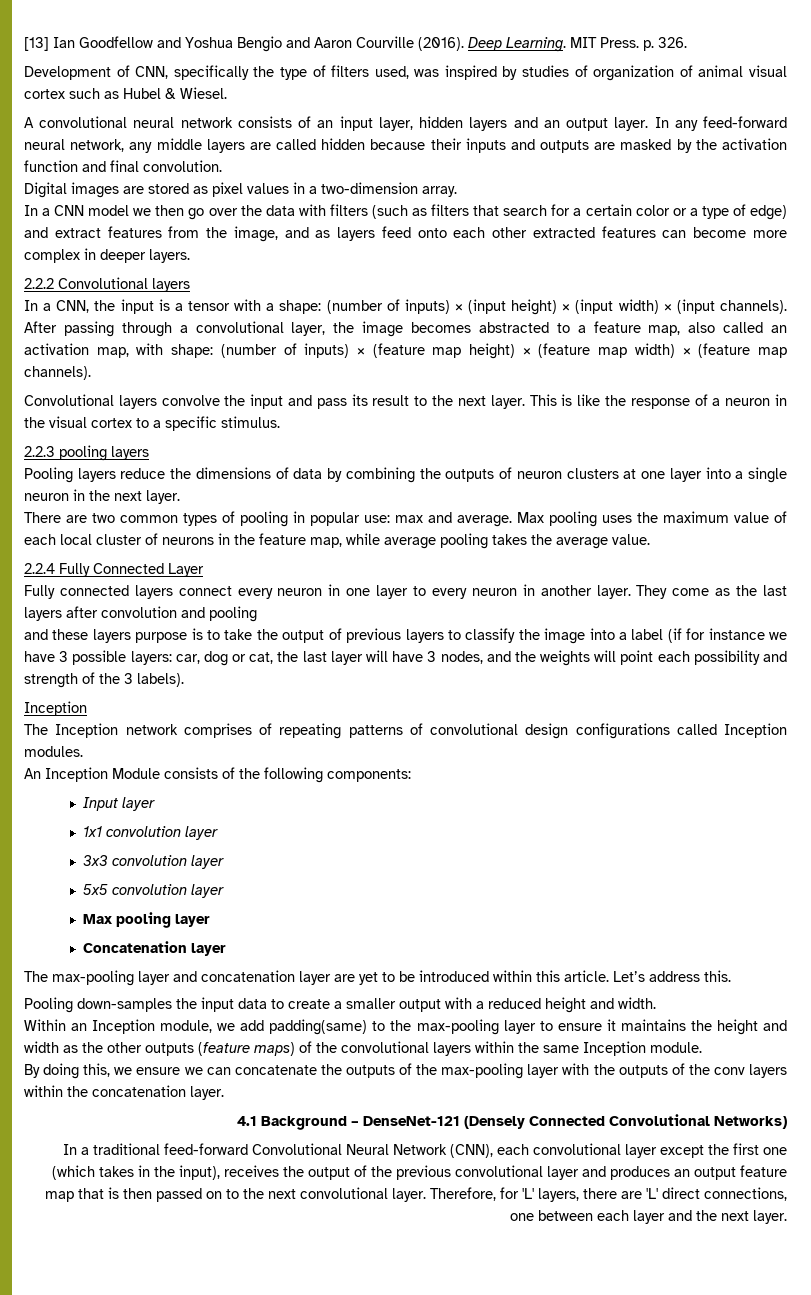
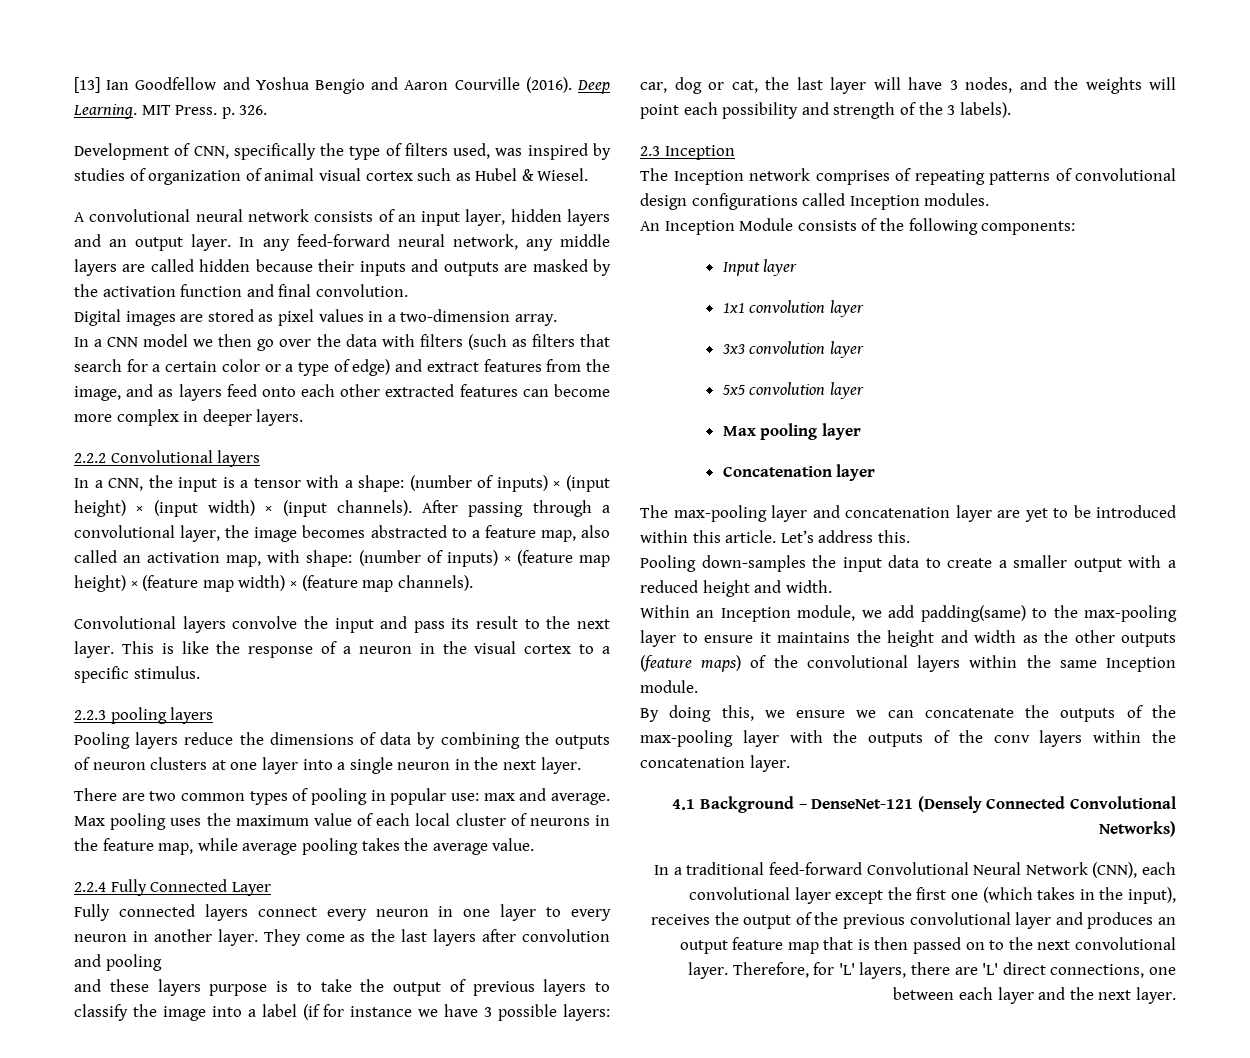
(184, 680) none -> [640,146,660,156] 2.3

